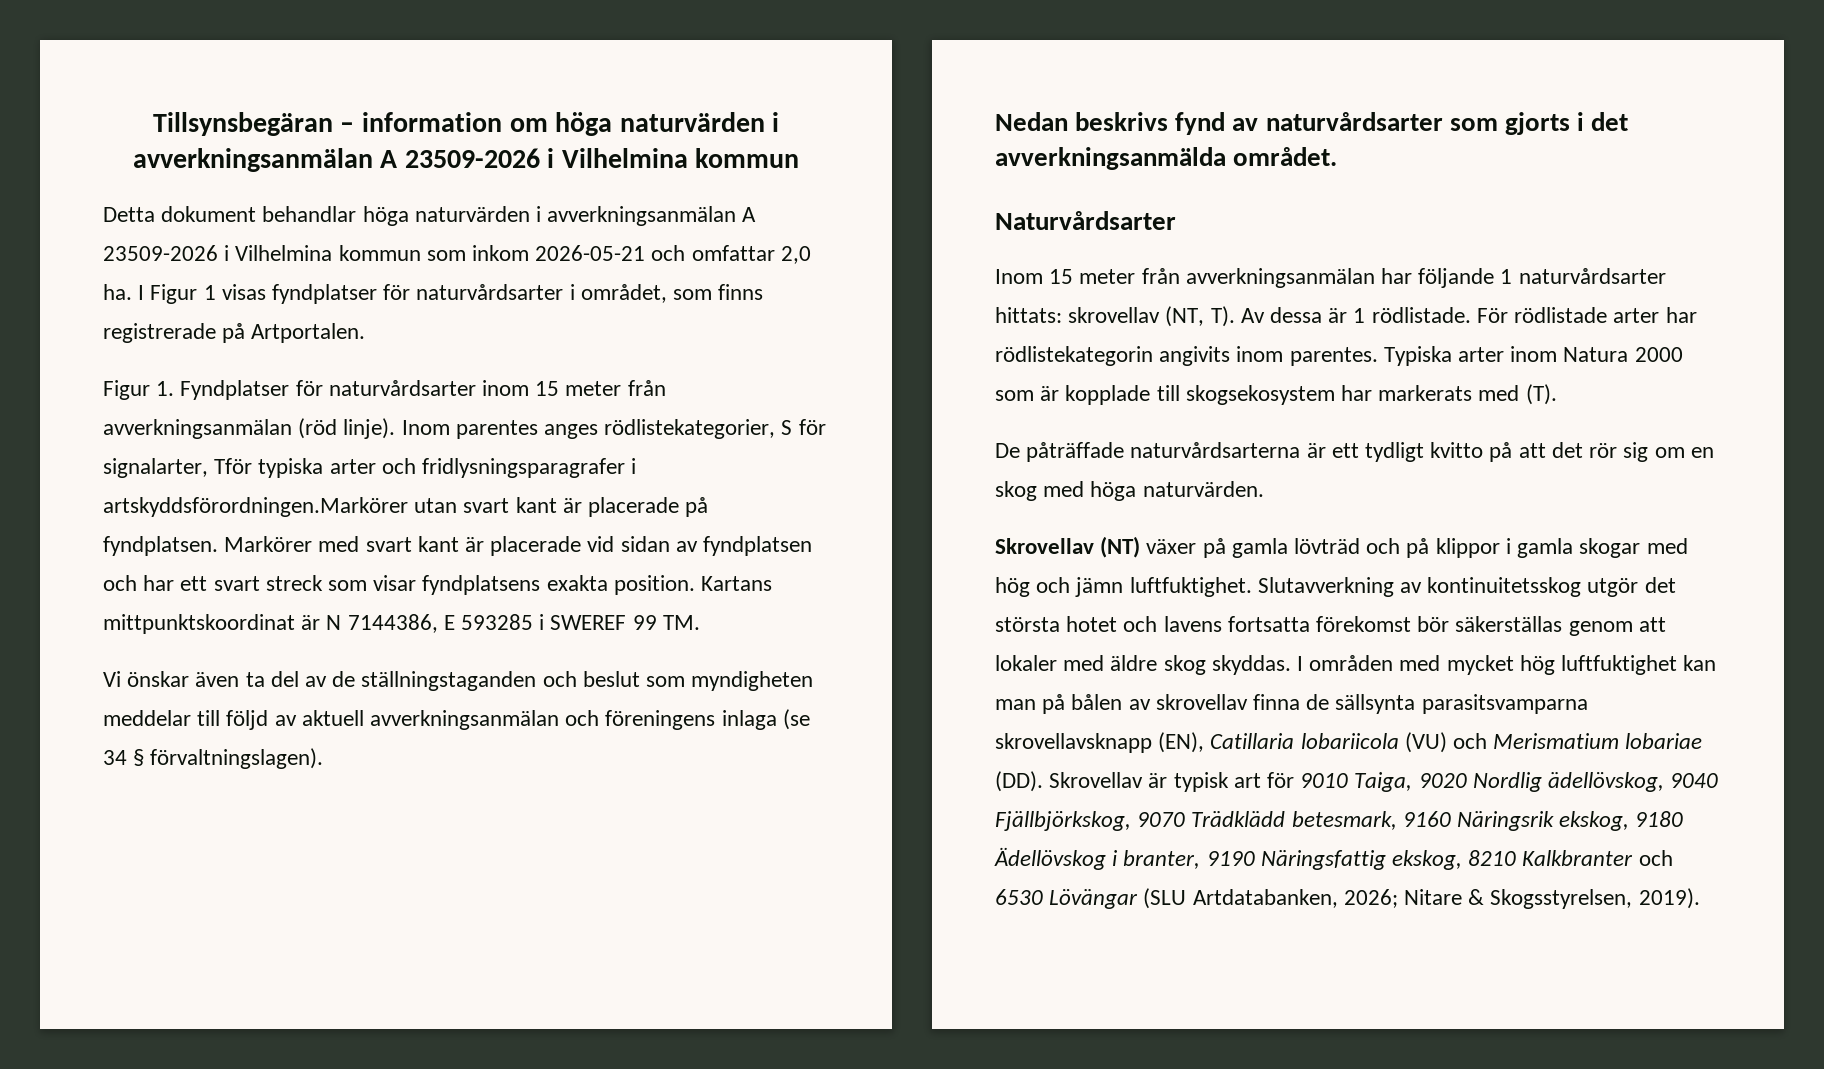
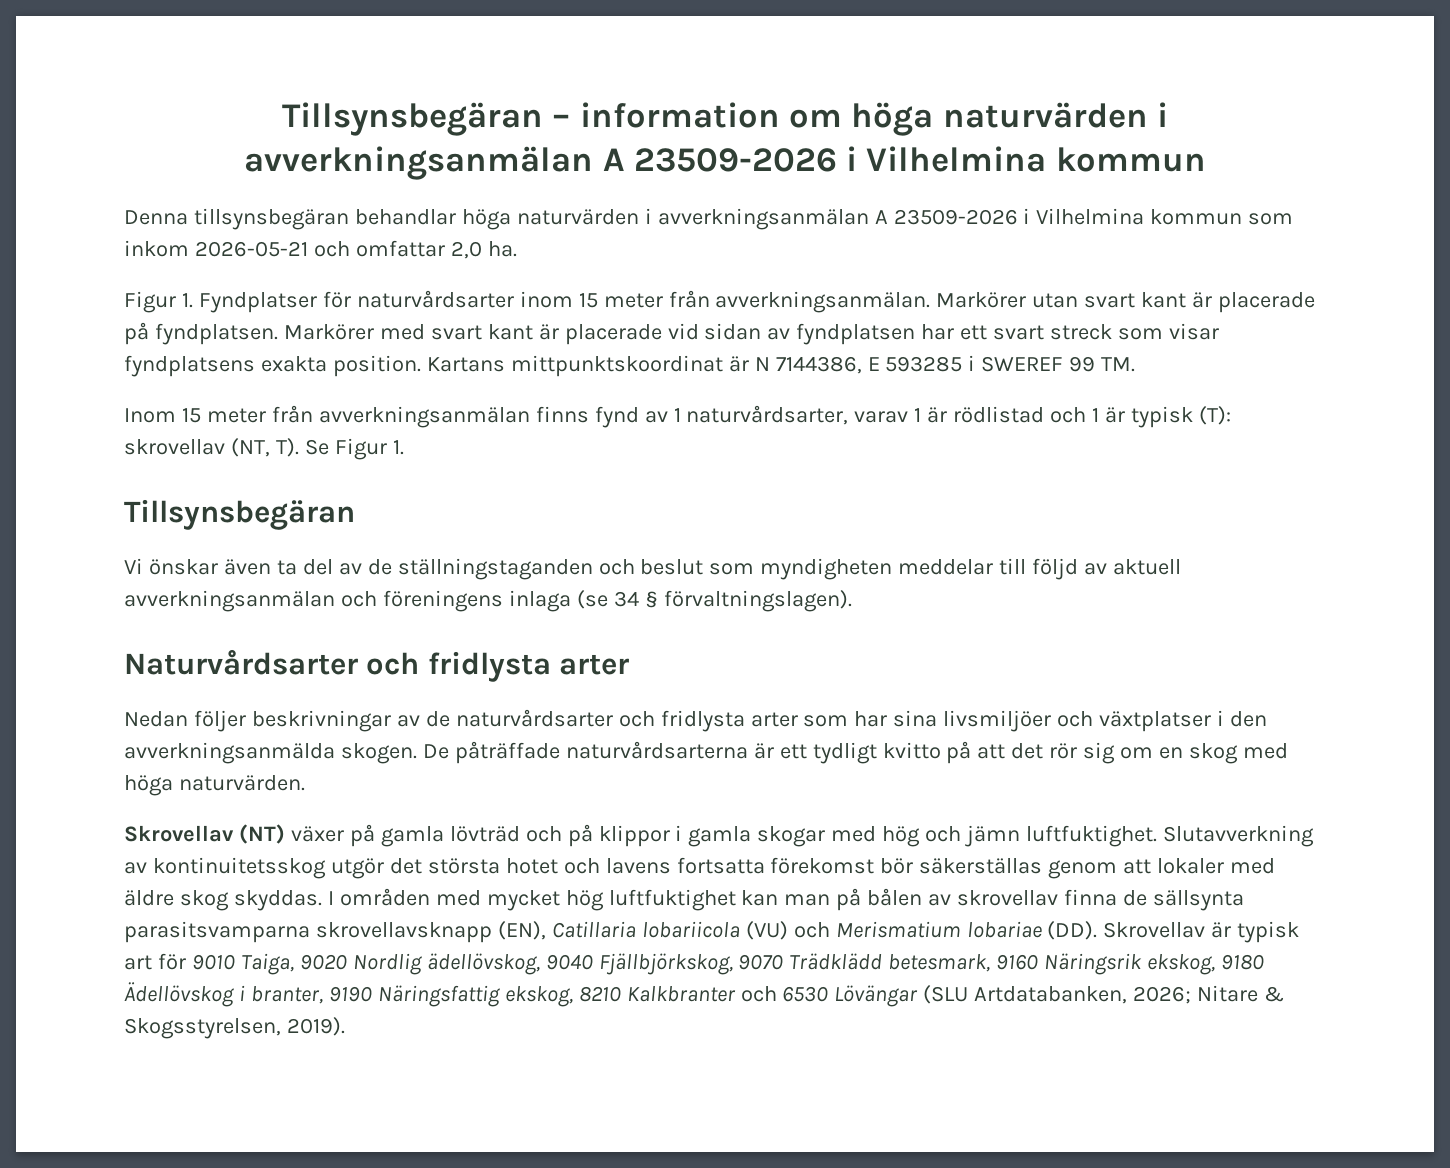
[103,206,257,222] Detta dokument -> [124,208,349,230] Denna tillsynsbegäran
[138,284,764,304] [103,323,366,343] I Figur 1 visas fyndplatser för naturvårdsarter i området, som finns registrerade på Artportalen. -> (517, 249) none
[103,418,826,439] [103,458,637,478] [103,497,408,517] avverkningsanmälan (röd linje). Inom parentes anges rödlistekategorier, S för signalarter, Tför typiska arter och fridlysningsparagrafer i artskyddsförordningen.Markörer -> [715,291,1027,313] avverkningsanmälan. Markörer
[103,575,137,591] och -> (916, 334) none
(700, 622) none -> [124,405,1231,428] [124,438,404,460] [124,499,355,530] // Inom 15 meter från avverkningsanmälan finns fynd av 1 naturvårdsarter, varav 1 är rödlistad och 1 är typisk (T): skrovellav (NT, T). Se Figur 1. // Tillsynsbegäran
[995,112,1629,135] [995,147,1338,170] [995,211,1176,230] [995,268,1666,288] [995,306,1697,327] [995,346,1683,366] [995,384,1557,405] Nedan beskrivs fynd av naturvårdsarter som gjorts i det avverkningsanmälda området. // Naturvårdsarter // Inom 15 meter från avverkningsanmälan har följande 1 naturvårdsarter hittats: skrovellav (NT, T). Av dessa är 1 rödlistade. För rödlistade arter har rödlistekategorin angivits inom parentes. Typiska arter inom Natura 2000 som är kopplade till skogsekosystem har markerats med (T). // -> [124,649,630,682] [124,709,1268,732] [124,742,417,764] Naturvårdsarter och fridlysta arter // Nedan följer beskrivningar av de naturvårdsarter och fridlysta arter som har sina livsmiljöer och växtplatser i den avverkningsanmälda skogen.

